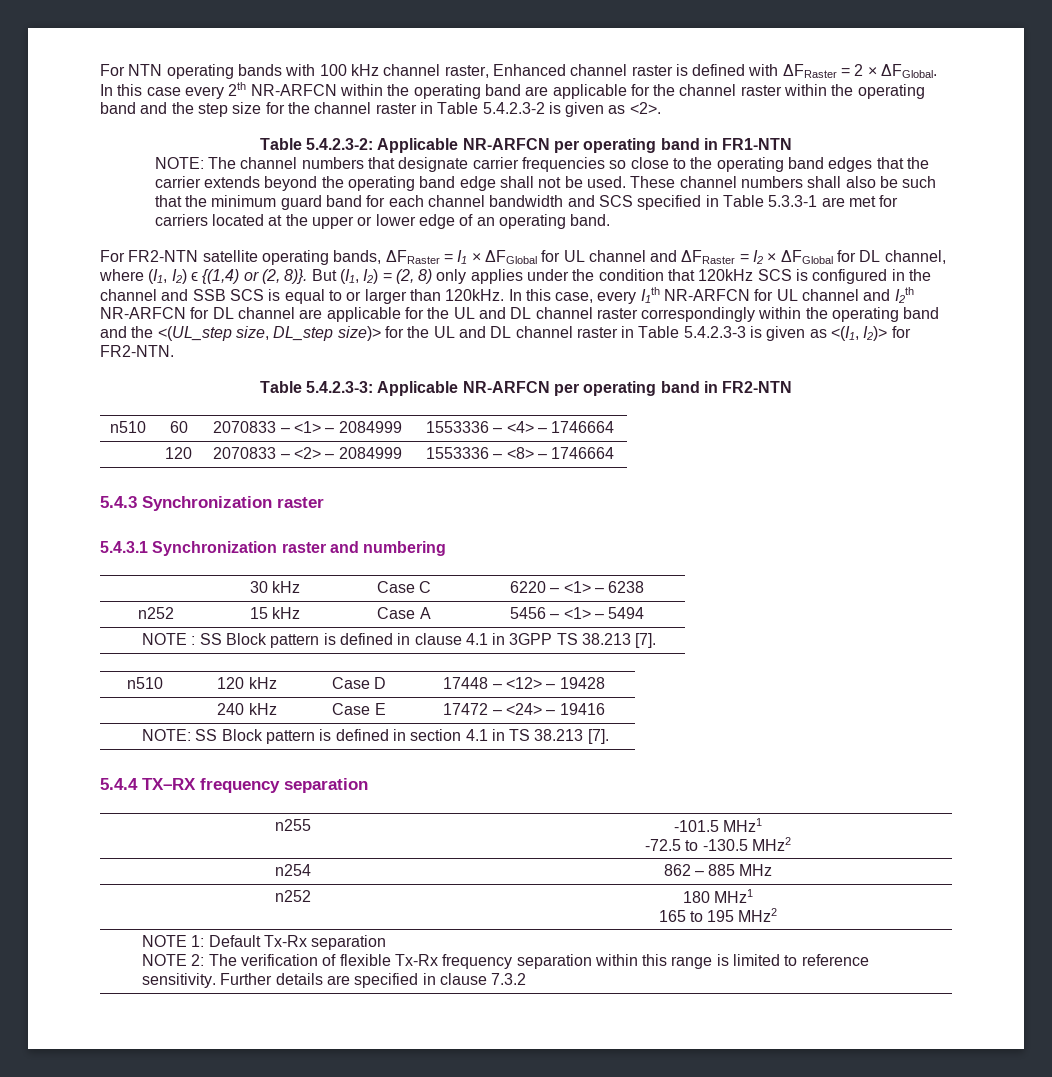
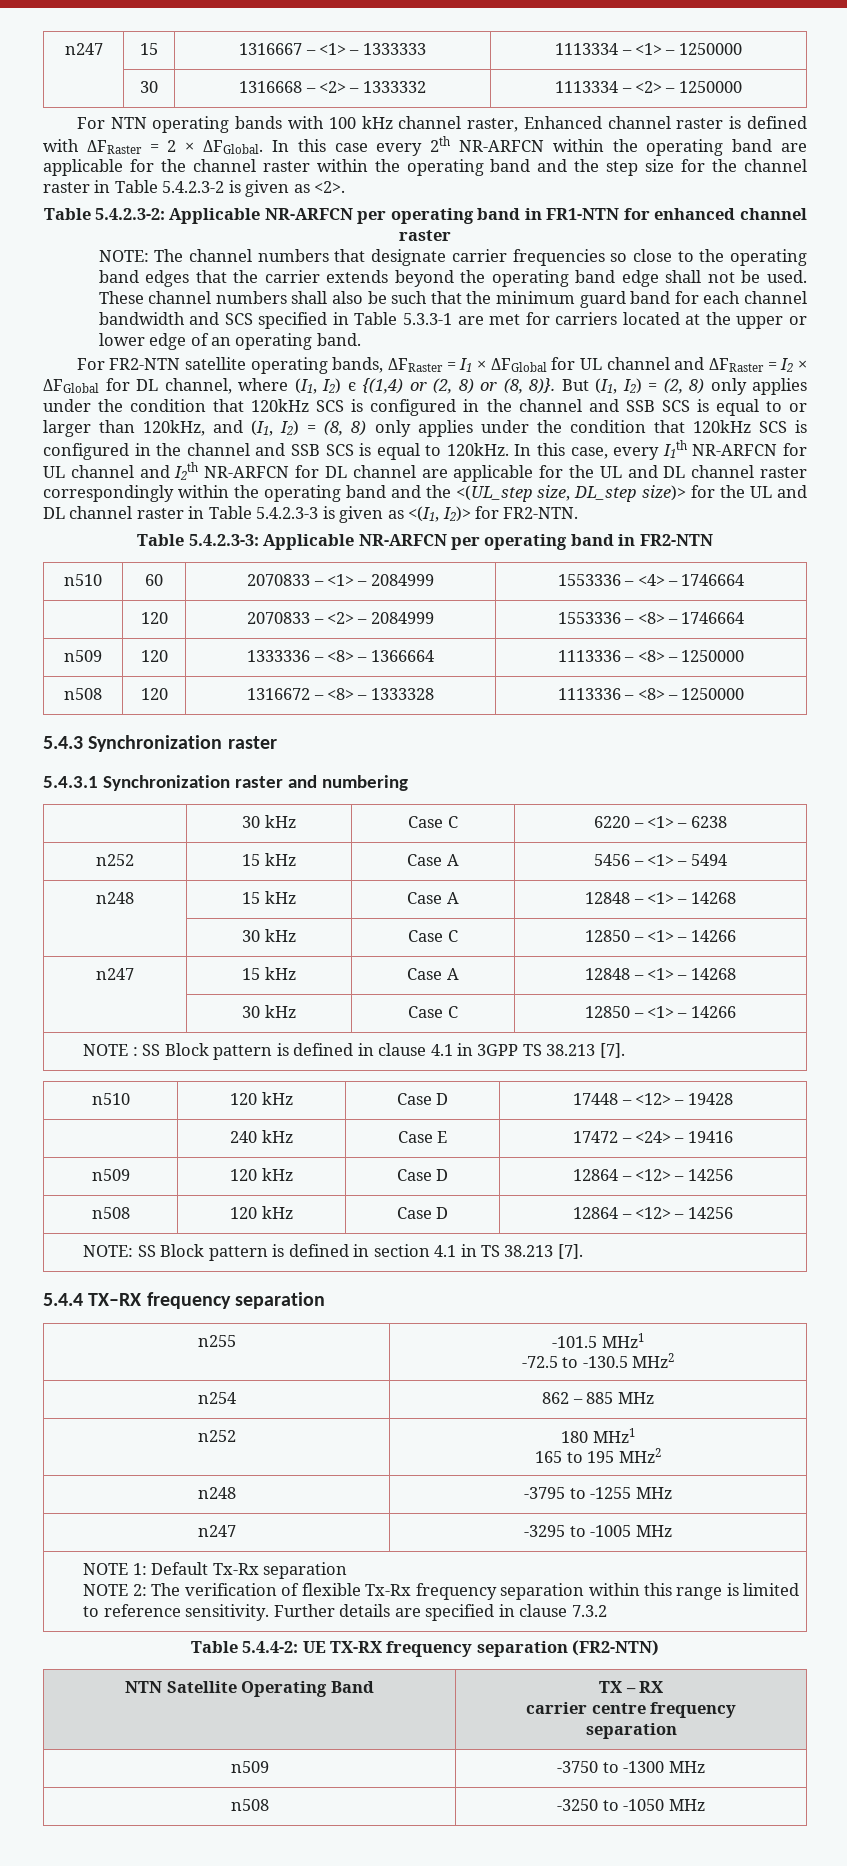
(100, 70) none -> [64,43,103,55] [140,43,158,55] [239,43,426,55] [555,43,742,55] [140,81,158,93] [239,81,426,93] [555,81,742,93] n247 | 15 | 1316667 – <1> – 1333333 | 1113334 – <1> – 1250000 // | 30 | 1316668 – <2> – 1333332 | 1113334 – <2> – 1250000 //
(793, 144) none -> [623,208,807,220] [399,230,451,241] for enhanced channel raster
(280, 276) none -> [458,378,523,394] 8) or (8,
(441, 295) none -> [143,420,807,437] [43,443,442,460] 120kHz, and (I1, I2) = (8, 8) only applies under the condition that 120kHz SCS is configured in the channel and SSB SCS is equal to
(615, 453) none -> [64,650,102,662] [140,650,168,662] [247,650,434,662] [557,650,745,662] [64,688,102,700] [140,688,168,700] [247,688,434,700] [557,688,745,700] // n509 | 120 | 1333336 – <8> – 1366664 | 1113336 – <8> – 1250000 // n508 | 120 | 1316672 – <8> – 1333328 | 1113336 – <8> – 1250000
(645, 613) none -> [96,892,134,904] [242,891,296,904] [407,892,459,904] [585,892,736,904] [242,929,296,942] [408,930,458,942] [585,930,736,942] [96,968,134,980] [242,967,296,980] [407,968,459,980] [585,968,736,980] [242,1005,296,1018] [408,1006,458,1018] [585,1006,736,1018] // n248 | 15 kHz | Case A | 12848 – <1> – 14268 // | 30 kHz | Case C | 12850 – <1> – 14266 // n247 | 15 kHz | Case A | 12848 – <1> – 14268 // | 30 kHz | Case C | 12850 – <1> – 14266
(605, 709) none -> [91,1169,130,1181] [230,1168,293,1181] [396,1169,449,1181] [573,1169,733,1181] [91,1207,130,1219] [230,1206,293,1219] [396,1207,449,1219] [573,1207,733,1219] // n509 | 120 kHz | Case D | 12864 – <12> – 14256 // n508 | 120 kHz | Case D | 12864 – <12> – 14256
(778, 915) none -> [197,1487,236,1499] [524,1487,672,1499] [197,1525,236,1537] [524,1525,672,1537] // n248 | -3795 to -1255 MHz // n247 | -3295 to -1005 MHz
(527, 979) none -> [190,1640,660,1657] [125,1681,374,1697] [599,1681,663,1693] [526,1702,736,1718] [585,1723,677,1739] [230,1761,269,1773] [557,1761,705,1773] [230,1799,269,1811] [557,1799,705,1811] // Table 5.4.4-2: UE TX-RX frequency separation (FR2-NTN) // NTN Satellite Operating Band | TX – RX // carrier centre frequency // separation // n509 | -3750 to -1300 MHz // n508 | -3250 to -1050 MHz

